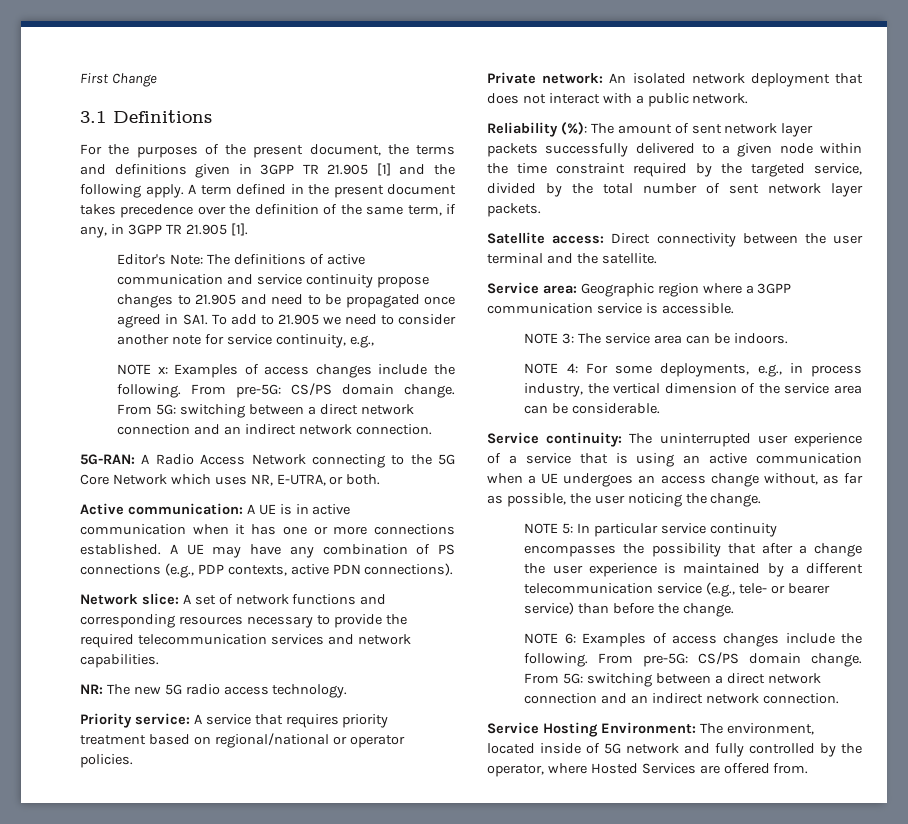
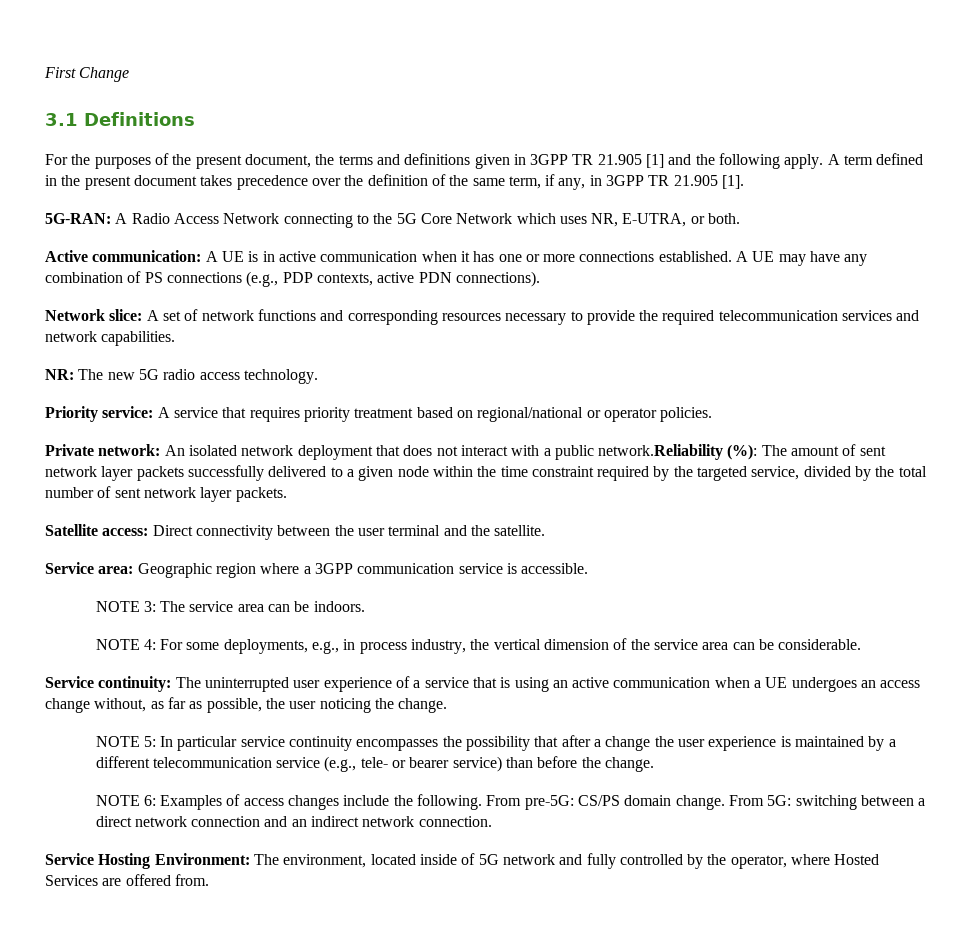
[117,254,365,265] [117,274,430,288] [117,294,455,308] [117,314,456,328] [117,334,374,348] [117,364,456,378] [117,383,455,398] [117,404,414,418] [117,424,432,435] // Editor's Note: The definitions of active communication and service continuity propose changes to 21.905 and need to be propagated once agreed in SA1. To add to 21.905 we need to consider another note for service continuity, e.g., // NOTE x: Examples of access changes include the following. From pre-5G: CS/PS domain change. From 5G: switching between a direct network connection and an indirect network connection. -> (745, 182) none
[692,93,749,104] [487,122,558,137] network. // Reliability -> [598,444,724,460] network.Reliability

